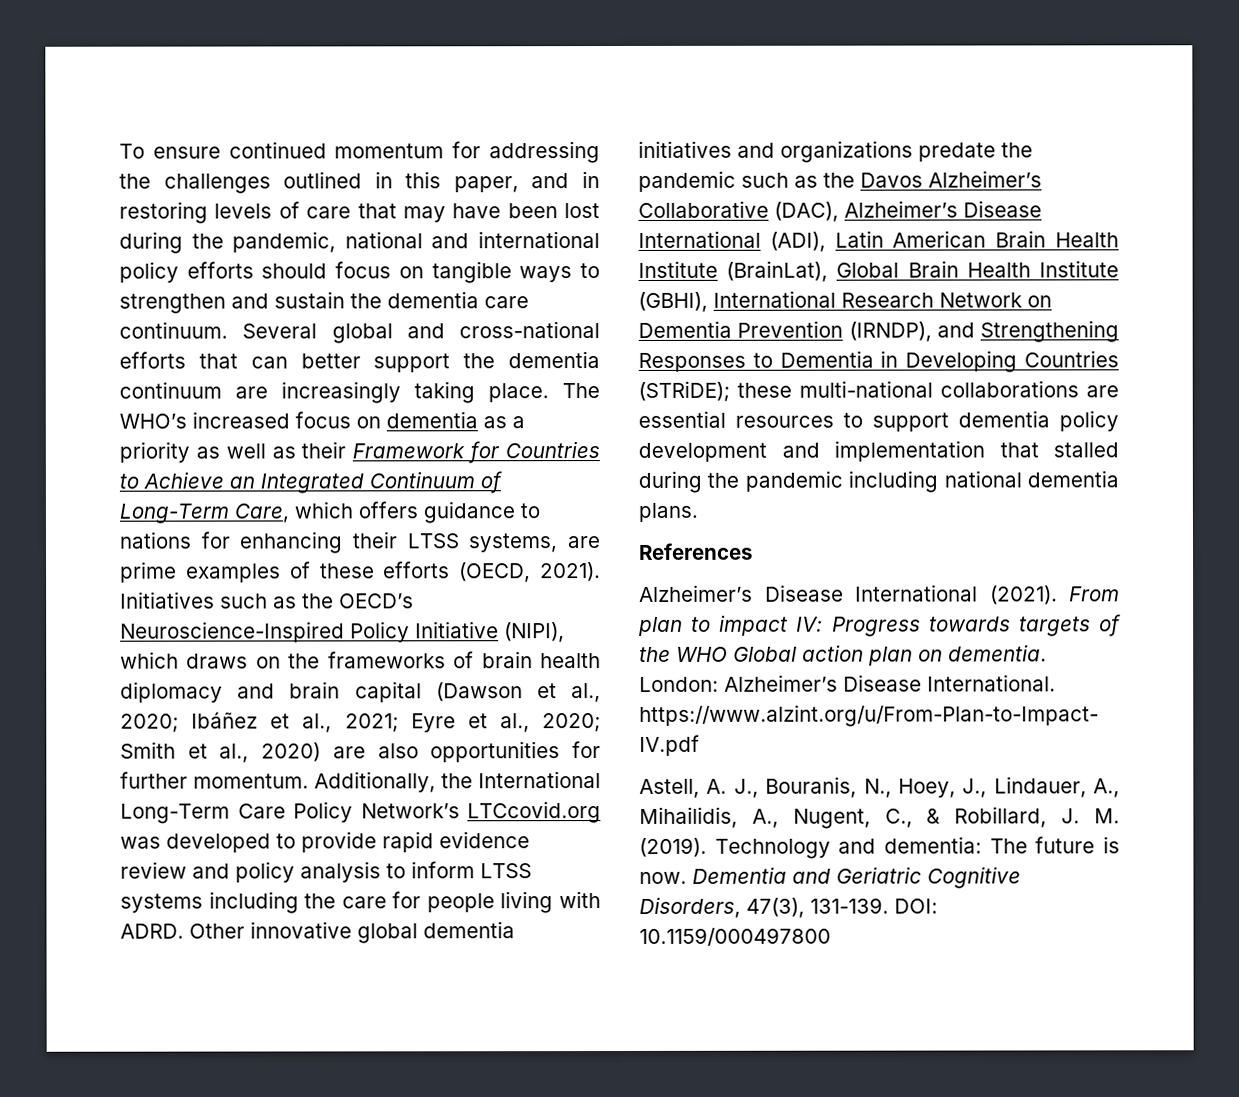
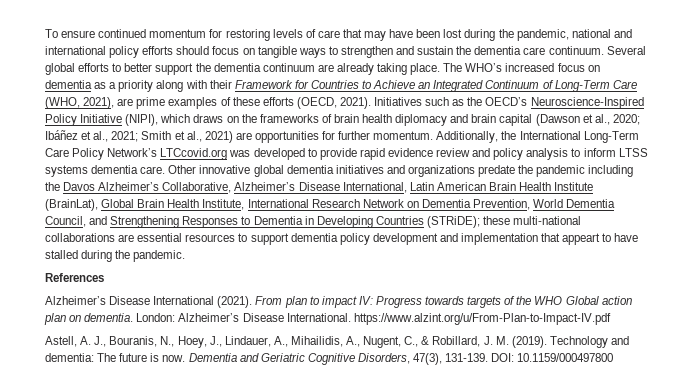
[489,141,600,164] [119,171,600,194] addressing the challenges outlined in this paper, and in -> (223, 33) none
[406,321,600,339] [119,351,288,369] and cross-national efforts that can -> [78,63,122,72] efforts to
[281,381,401,404] increasingly -> [336,63,374,75] already
[195,443,296,459] as well as -> [156,80,207,92] along with
[234,501,540,524] [119,531,559,554] Care, which offers guidance to nations for enhancing their LTSS systems, -> [612,80,637,89] [45,97,115,109] Care (WHO, 2021),
[410,713,601,733] [120,741,419,763] Eyre et al., 2020; Smith et al., 2020) are also -> [141,131,252,143] Smith et al., 2021) are
[208,891,601,914] [120,923,184,939] including the care for people living with ADRD. -> [91,165,166,174] dementia care.
[741,172,818,188] such as -> [588,165,634,177] including
[638,200,1042,222] [638,230,826,252] Collaborative (DAC), Alzheimer’s Disease International (ADI), -> [162,182,407,193] Collaborative, Alzheimer’s Disease International,
[1039,260,1119,278] [638,291,708,312] Institute (GBHI), -> [202,199,245,210] Institute,
[737,320,932,342] Prevention (IRNDP), -> [473,199,616,210] [45,216,86,227] Prevention, World Dementia Council,
[1053,442,1119,458] [638,470,1119,493] [638,502,698,522] stalled during the pandemic including national dementia plans. -> [562,233,639,245] [45,250,186,262] appeart to have stalled during the pandemic.

